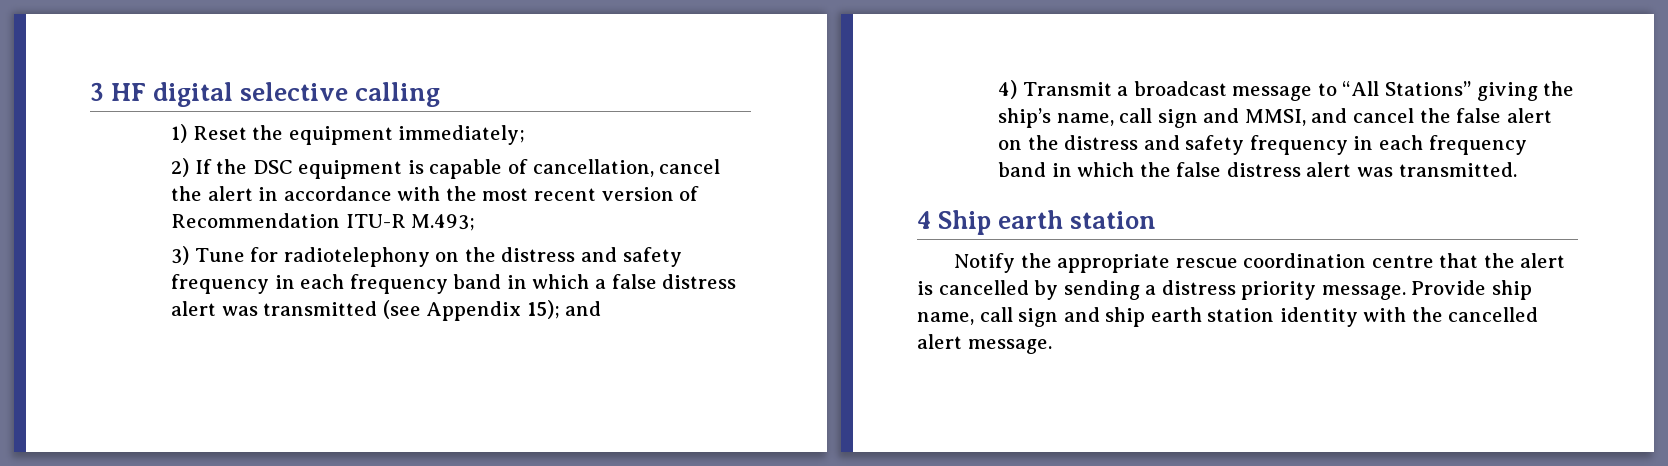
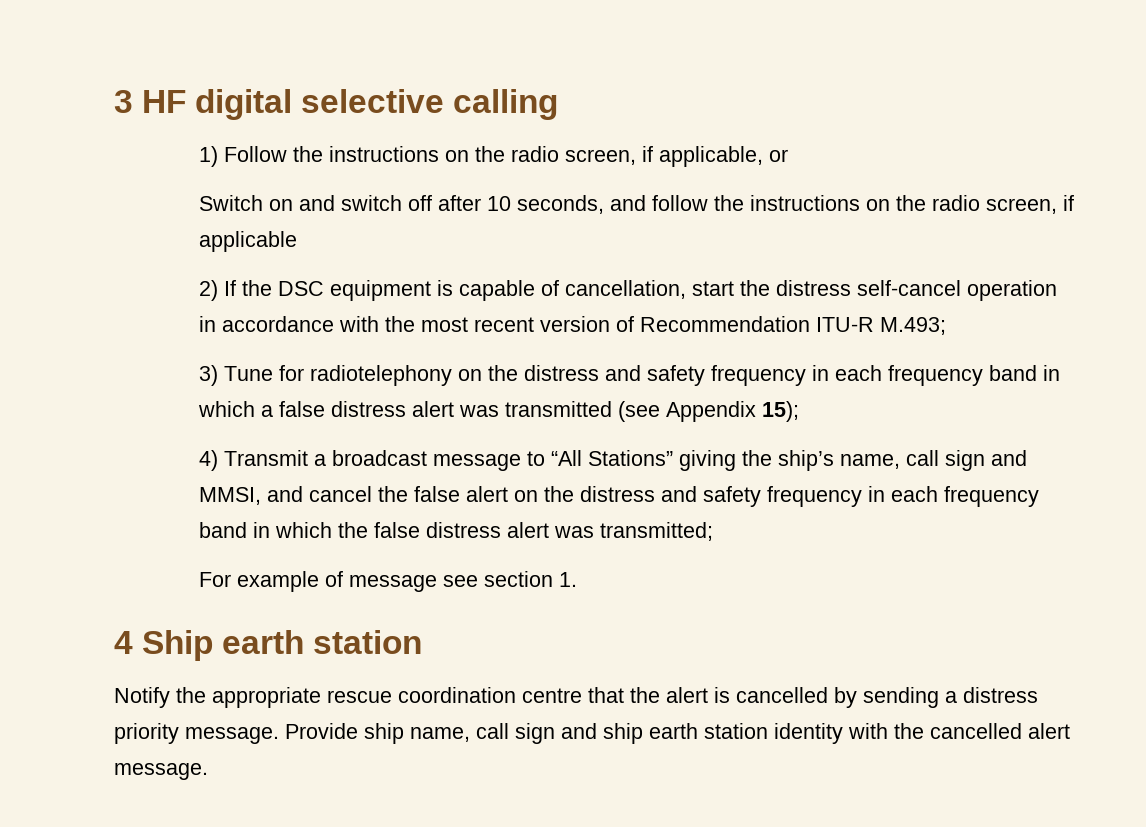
[192,125,526,145] Reset the equipment immediately; -> [224,146,789,167] [199,195,1075,214] [199,231,298,252] Follow the instructions on the radio screen, if applicable, or // Switch on and switch off after 10 seconds, and follow the instructions on the radio screen, if applicable
[659,159,721,174] [171,186,253,201] cancel the alert -> [692,280,1058,301] start the distress self-cancel operation
[565,301,602,316] and -> (800, 411) none
[1398,162,1517,177] transmitted. -> [600,522,714,541] [199,571,578,592] transmitted; // For example of message see section 1.

